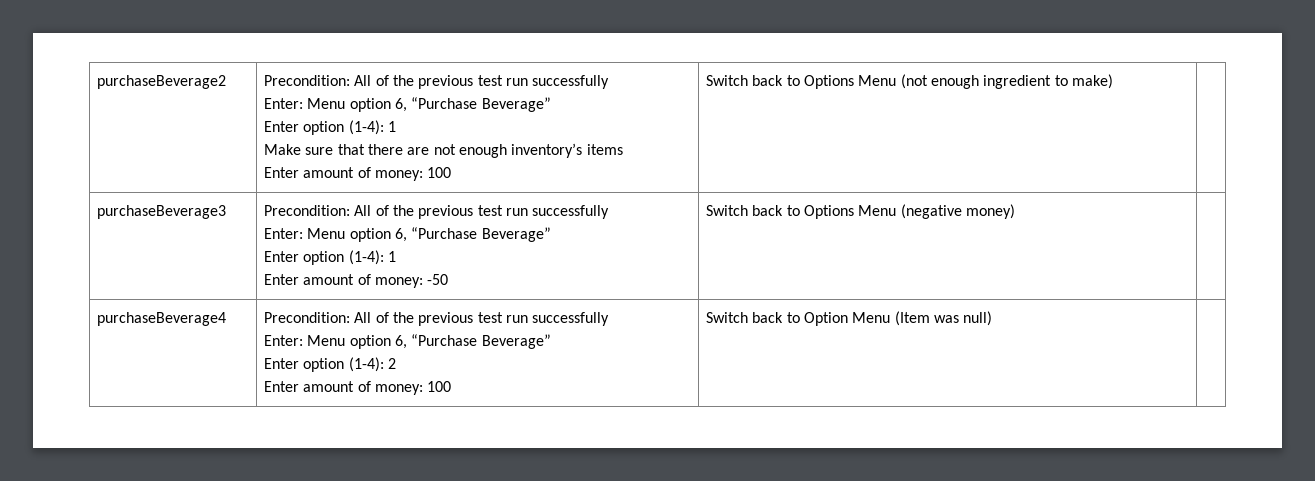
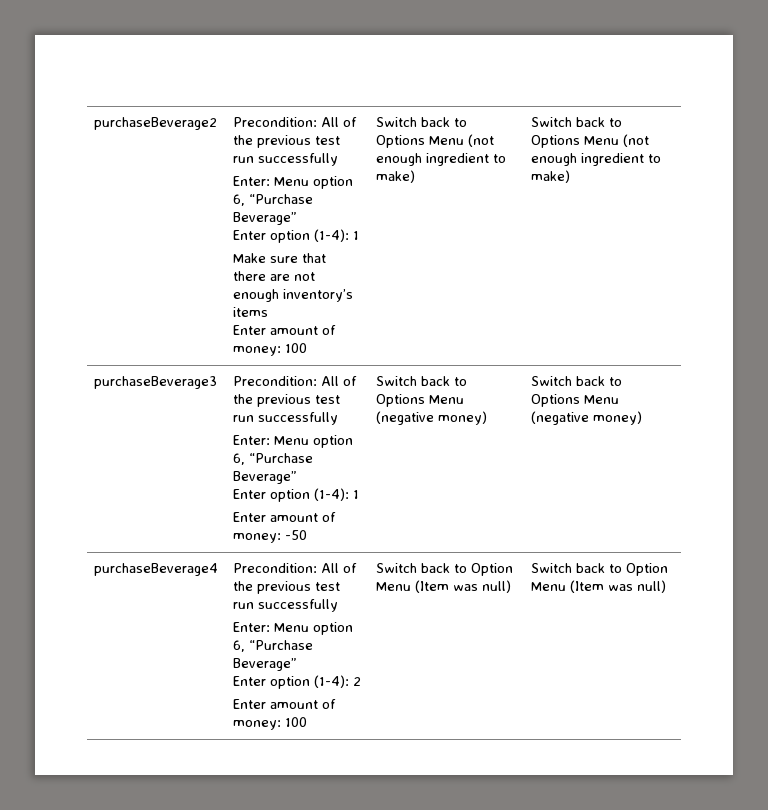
(1113, 81) none -> [531,117,623,127] [531,134,650,148] [531,153,662,166] [531,170,571,183] Switch back to Options Menu (not enough ingredient to make)
(1015, 211) none -> [531,376,623,386] [531,394,620,407] [531,411,643,425] Switch back to Options Menu (negative money)
(993, 318) none -> [531,563,669,576] [531,580,667,593] Switch back to Option Menu (Item was null)

